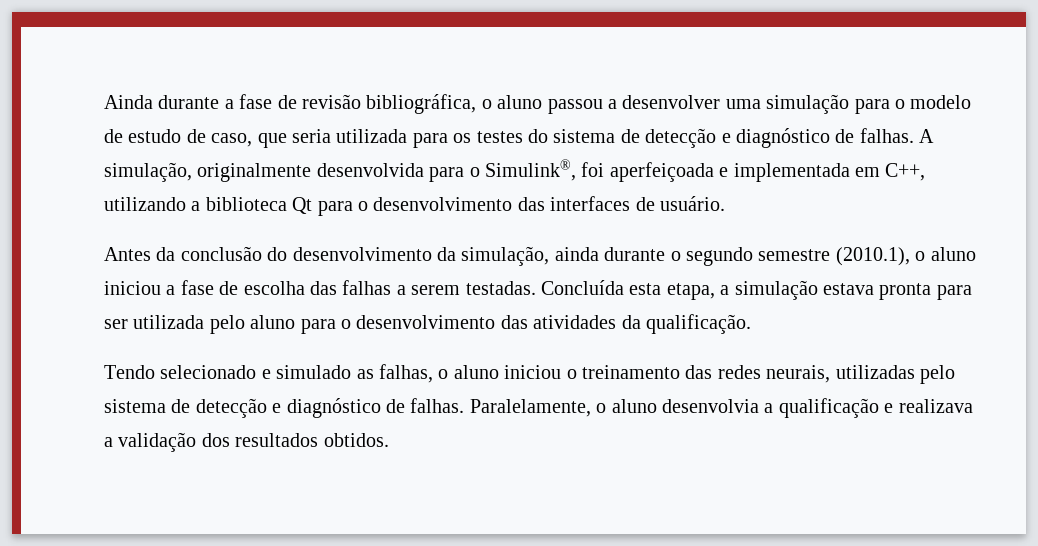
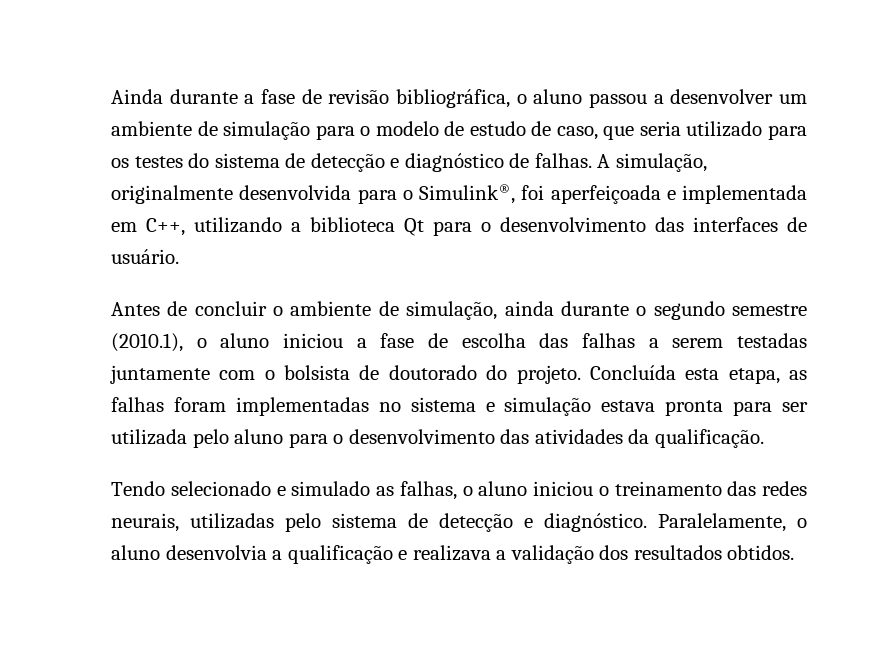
[725,99,761,109] uma -> [778,94,807,104] [111,121,218,136] um ambiente de
[336,129,408,143] utilizada -> [686,121,763,137] utilizado
[156,246,456,261] da conclusão do desenvolvimento da -> [167,301,399,316] de concluir o ambiente de
[465,280,730,300] testadas. Concluída esta etapa, a -> [736,333,807,348] [110,365,808,384] [111,397,495,416] testadas juntamente com o bolsista de doutorado do projeto. Concluída esta etapa, as falhas foram implementadas no sistema e
[286,398,465,418] diagnóstico de falhas. -> [544,513,647,532] diagnóstico.

